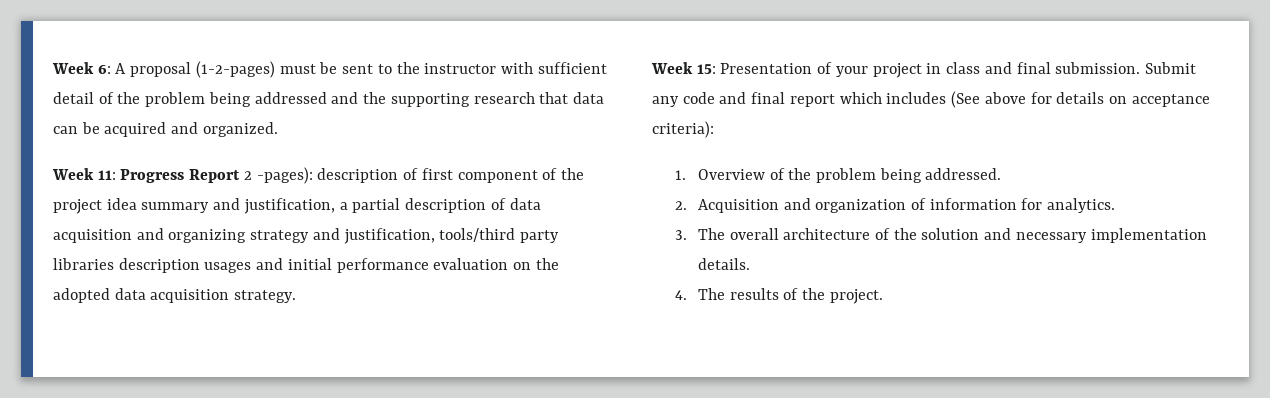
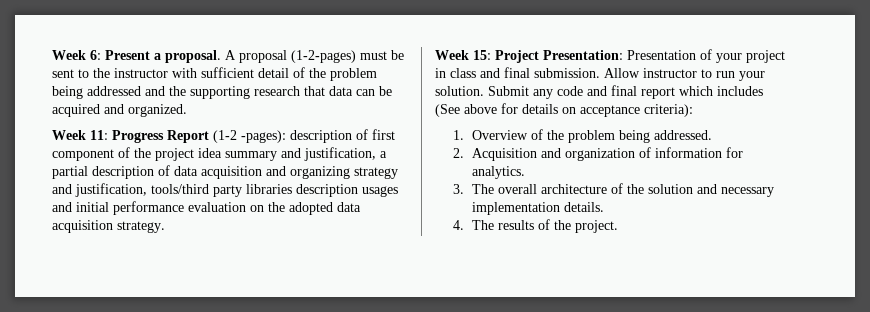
(111, 69) none -> [105,50,221,63] Present a proposal.
[243,171,252,180] 2 -> [213,130,237,143] (1-2
(716, 69) none -> [495,50,623,63] Project Presentation:
(1141, 68) none -> [604,68,765,81] [435,86,484,96] Allow instructor to run your solution.

